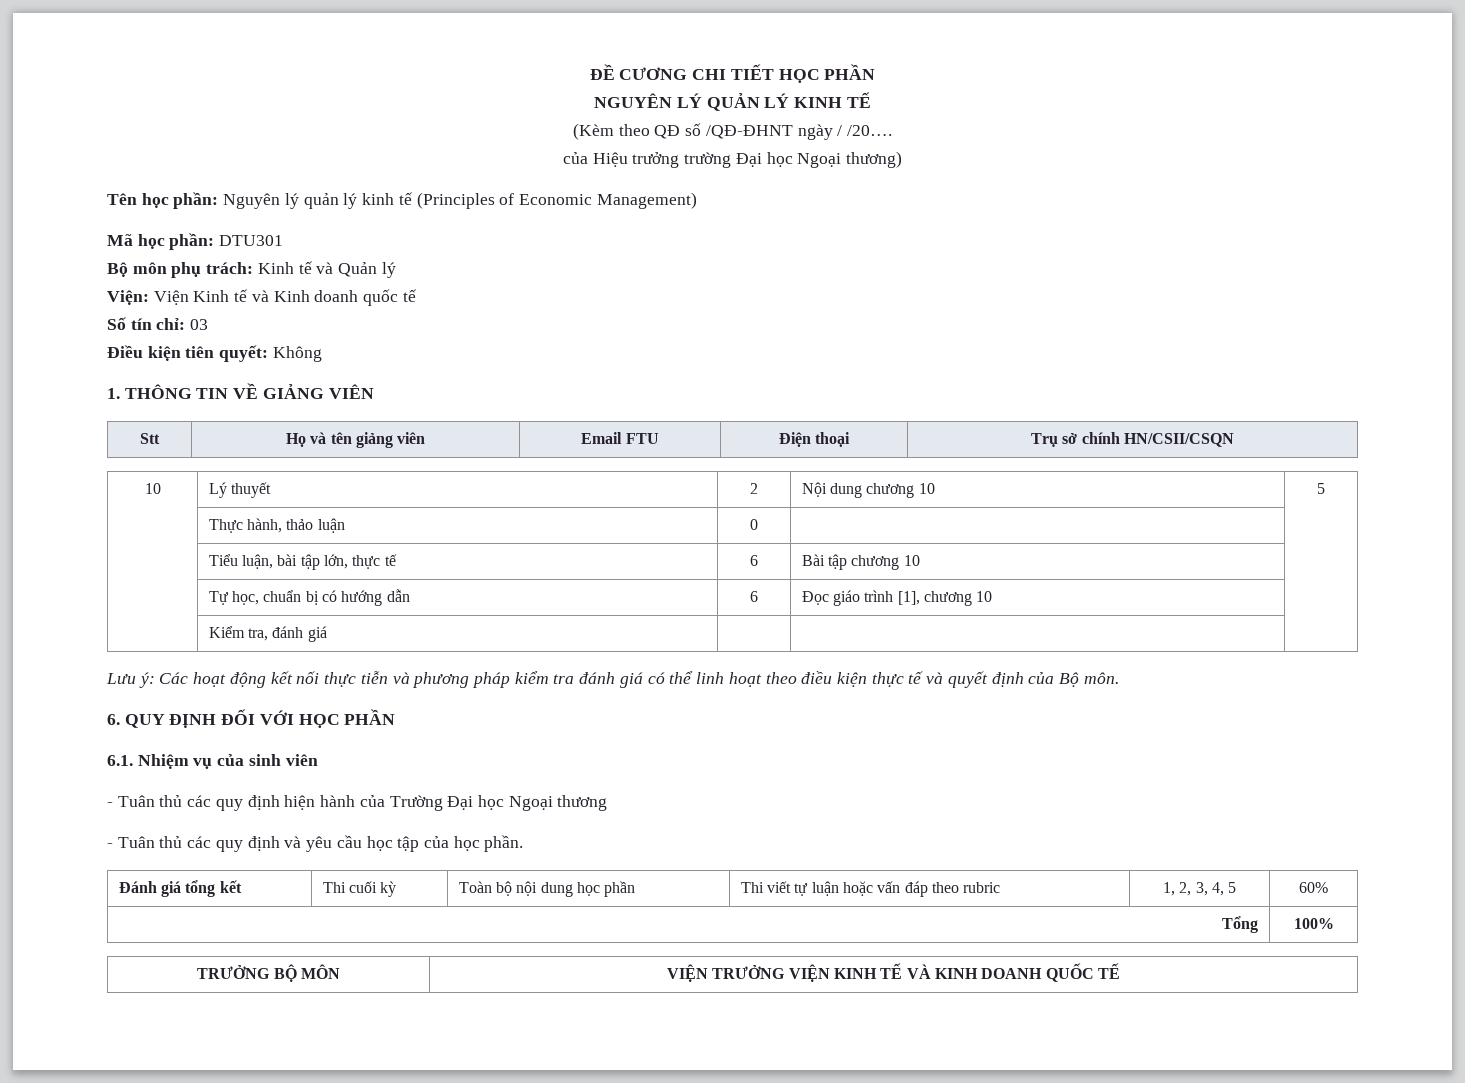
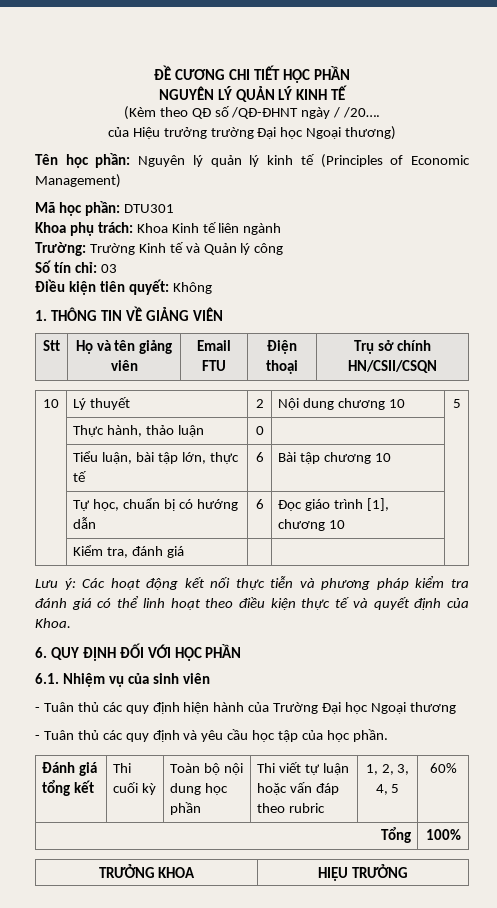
[107,262,254,278] Bộ môn phụ trách: -> [35,222,282,236] [35,242,135,256] Khoa phụ trách: Khoa Kinh tế liên ngành // Trường: Trường
[107,289,417,306] // Viện: Viện Kinh tế và Kinh doanh quốc tế -> [254,243,284,255] công
[1059,672,1119,687] Bộ môn. -> [35,618,71,628] Khoa.
[273,964,340,982] [667,963,1120,982] BỘ MÔN | VIỆN TRƯỞNG VIỆN KINH TẾ VÀ KINH DOANH QUỐC TẾ -> [158,867,196,878] [318,864,408,881] KHOA | HIỆU TRƯỞNG

